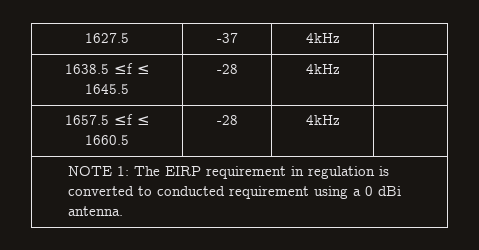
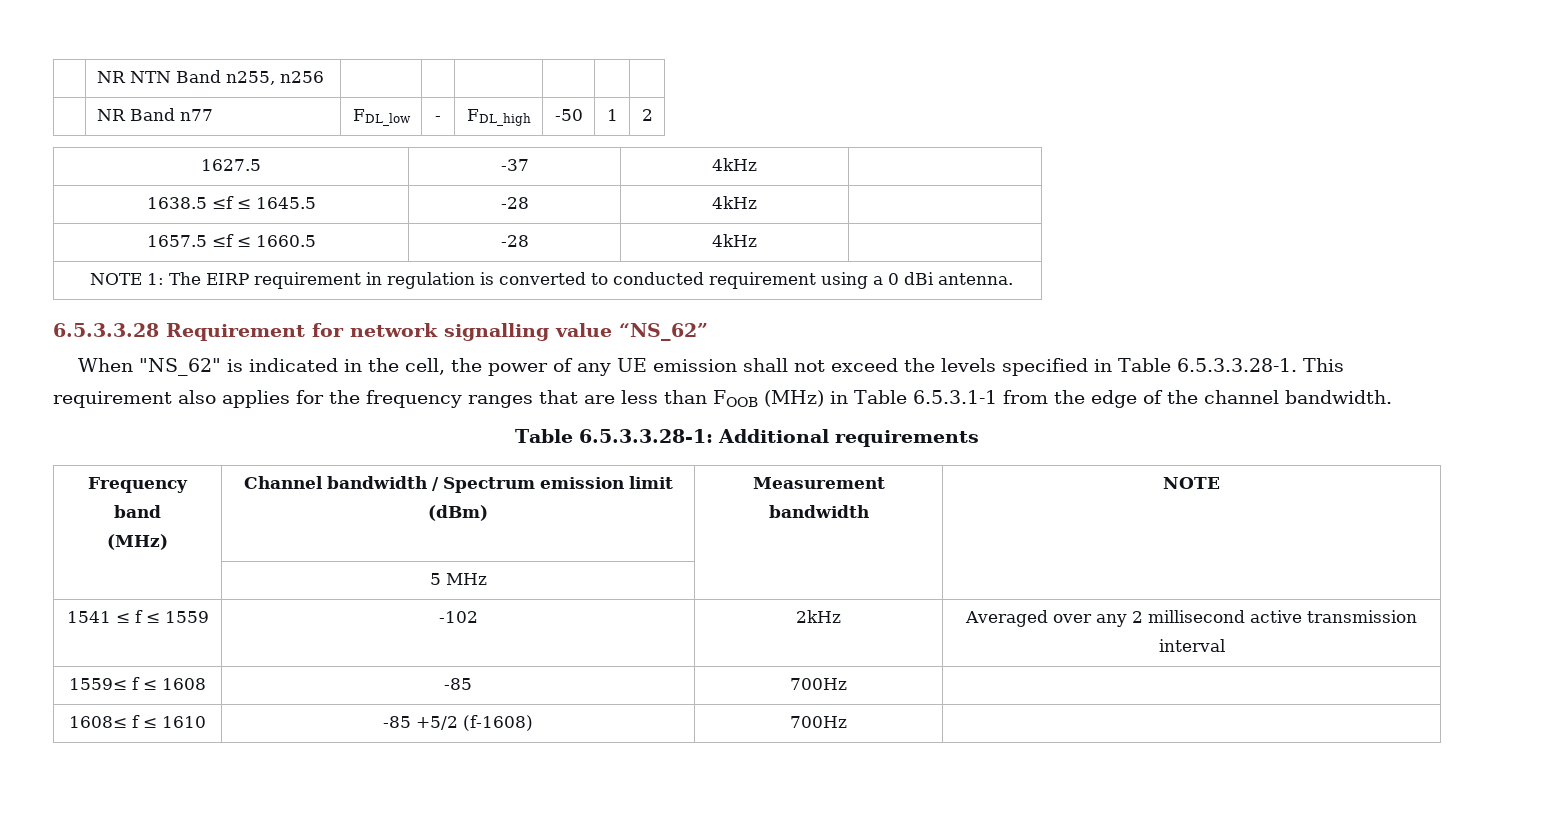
(85, 38) none -> [96,70,324,85] [96,108,213,121] [352,109,411,126] [435,116,441,121] [466,109,531,126] [554,109,583,121] [606,109,618,121] [641,109,653,121] | NR NTN Band n255, n256 | | | | | | // | NR Band n77 | FDL_low | - | FDL_high | -50 | 1 | 2 //
(123, 211) none -> [53,323,708,341] [78,358,1345,376] [53,390,1392,408] [515,429,979,447] [88,477,188,493] [114,505,161,518] [107,534,168,550] [243,476,673,493] [428,505,488,521] [752,477,885,489] [768,505,869,518] [1163,477,1220,489] [429,573,487,585] [66,610,209,623] [438,611,478,623] [796,610,841,623] [965,610,1417,627] [1158,639,1225,652] [69,677,206,690] [444,678,472,690] [790,678,847,690] [69,715,206,728] [383,715,533,731] [790,716,847,728] // 6.5.3.3.28 Requirement for network signalling value “NS_62” // When "NS_62" is indicated in the cell, the power of any UE emission shall not exceed the levels specified in Table 6.5.3.3.28-1. This requirement also applies for the frequency ranges that are less than FOOB (MHz) in Table 6.5.3.1-1 from the edge of the channel bandwidth. // Table 6.5.3.3.28-1: Additional requirements // Frequency band // (MHz) | Channel bandwidth / Spectrum emission limit (dBm) | Measurement bandwidth | NOTE // | 5 MHz | | // 1541 ≤ f ≤ 1559 | -102 | 2kHz | Averaged over any 2 millisecond active transmission interval // 1559≤ f ≤ 1608 | -85 | 700Hz | // 1608≤ f ≤ 1610 | -85 +5/2 (f-1608) | 700Hz |

